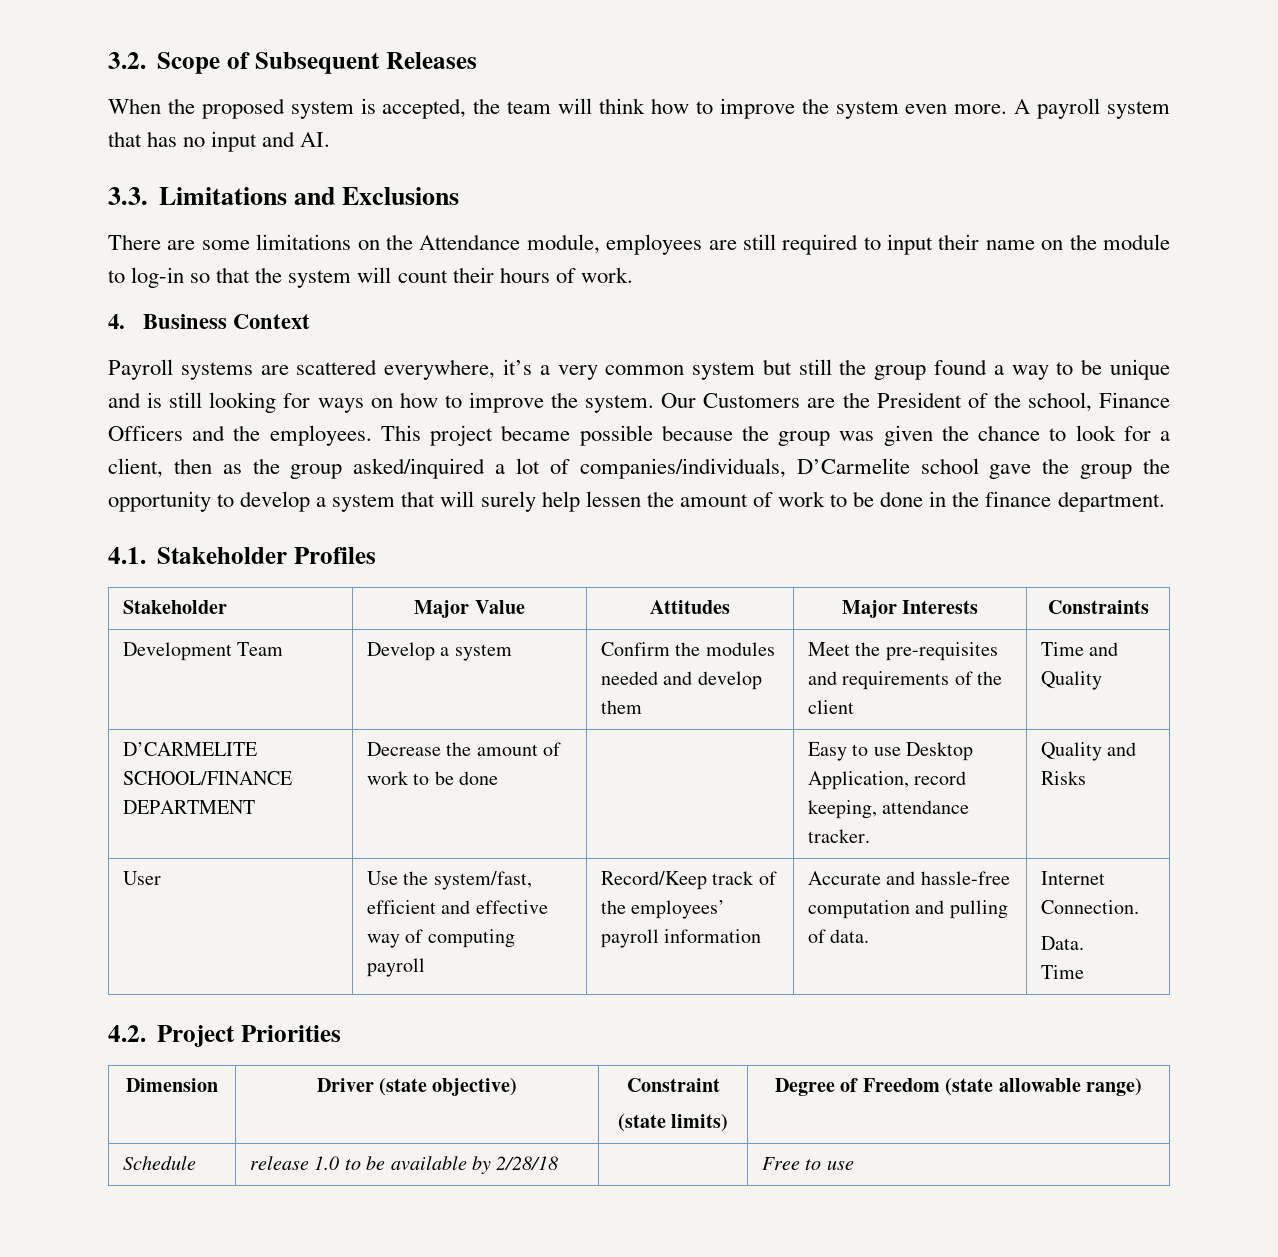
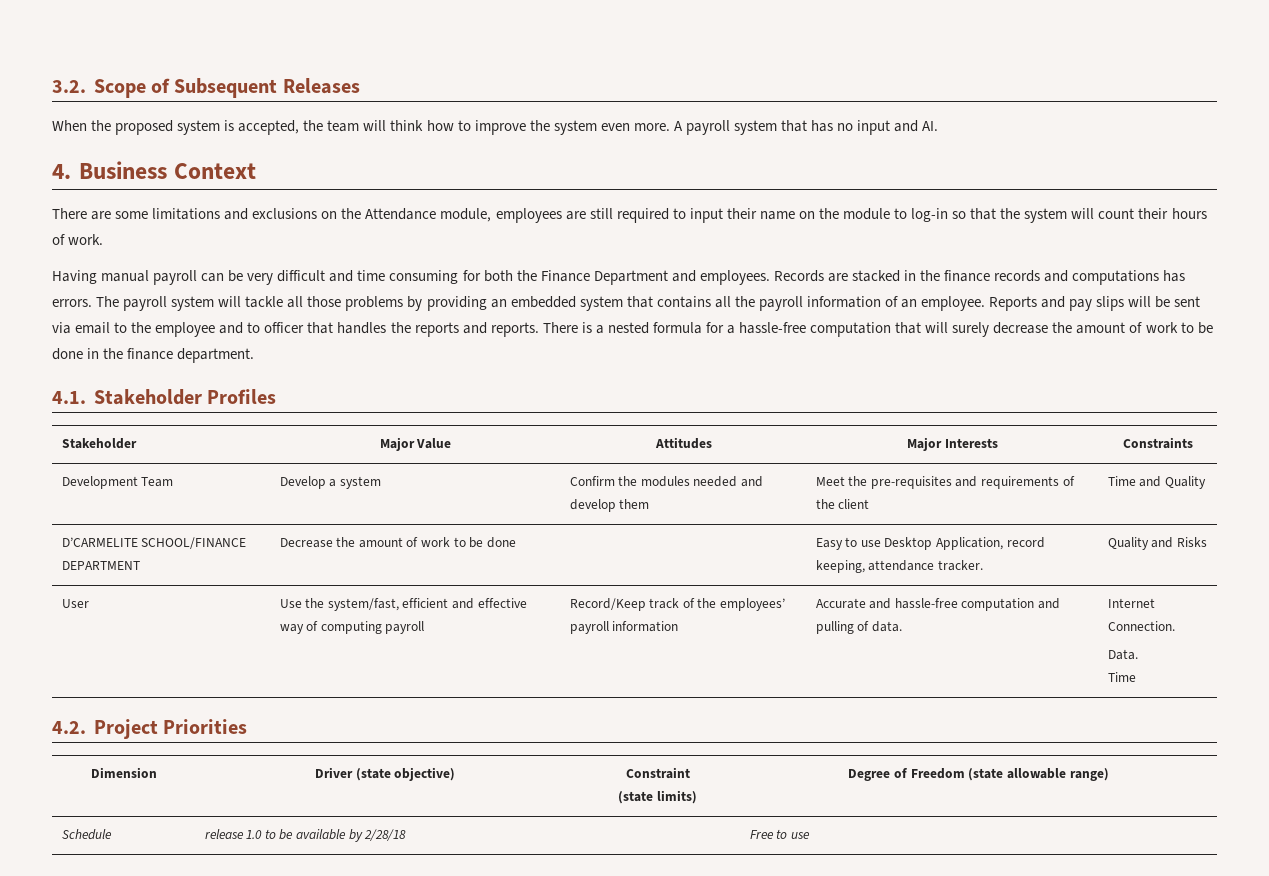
[108,187,460,205] 3.3. Limitations and Exclusions -> [52,161,256,179] 4. Business Context
(352, 242) none -> [224,208,318,220] and exclusions
[108,314,310,329] [108,359,1170,380] [108,392,1171,413] [108,425,1170,446] [108,458,1170,479] [108,491,396,512] 4. Business Context // Payroll systems are scattered everywhere, it’s a very common system but still the group found a way to be unique and is still looking for ways on how to improve the system. Our Customers are the President of the school, Finance Officers and the employees. This project became possible because the group was given the chance to look for a client, then as the group asked/inquired a lot of companies/individuals, D’Carmelite school gave the group the opportunity to develop a system -> [52,270,1186,285] [52,296,1201,311] [52,322,892,337] Having manual payroll can be very difficult and time consuming for both the Finance Department and employees. Records are stacked in the finance records and computations has errors. The payroll system will tackle all those problems by providing an embedded system that contains all the payroll information of an employee. Reports and pay slips will be sent via email to the employee and to officer that handles the reports and reports. There is a nested formula for a hassle-free computation
[541,491,641,512] help lessen -> [993,322,1049,334] decrease

